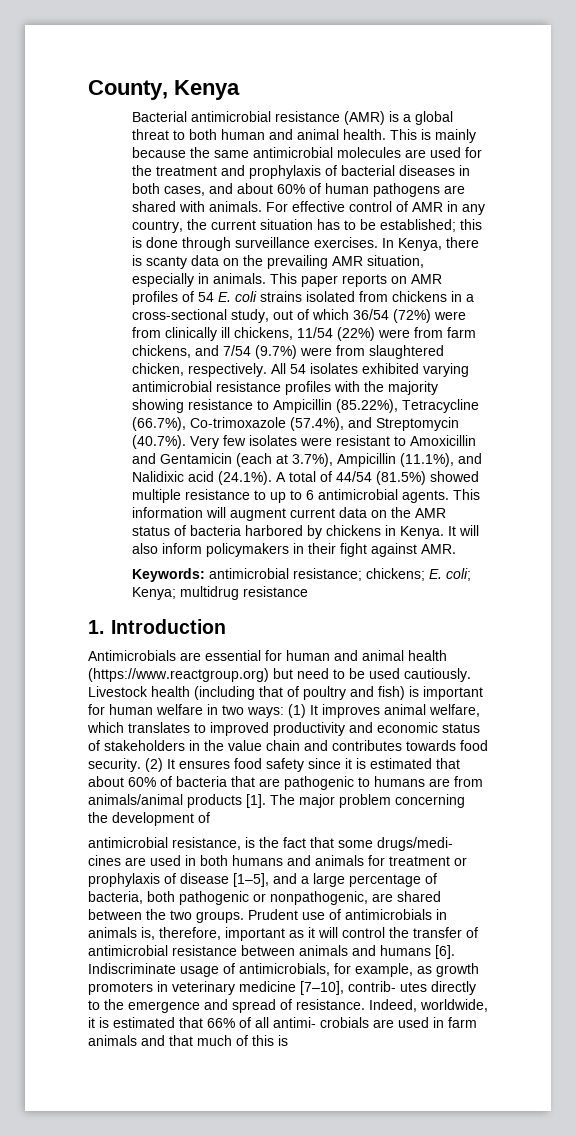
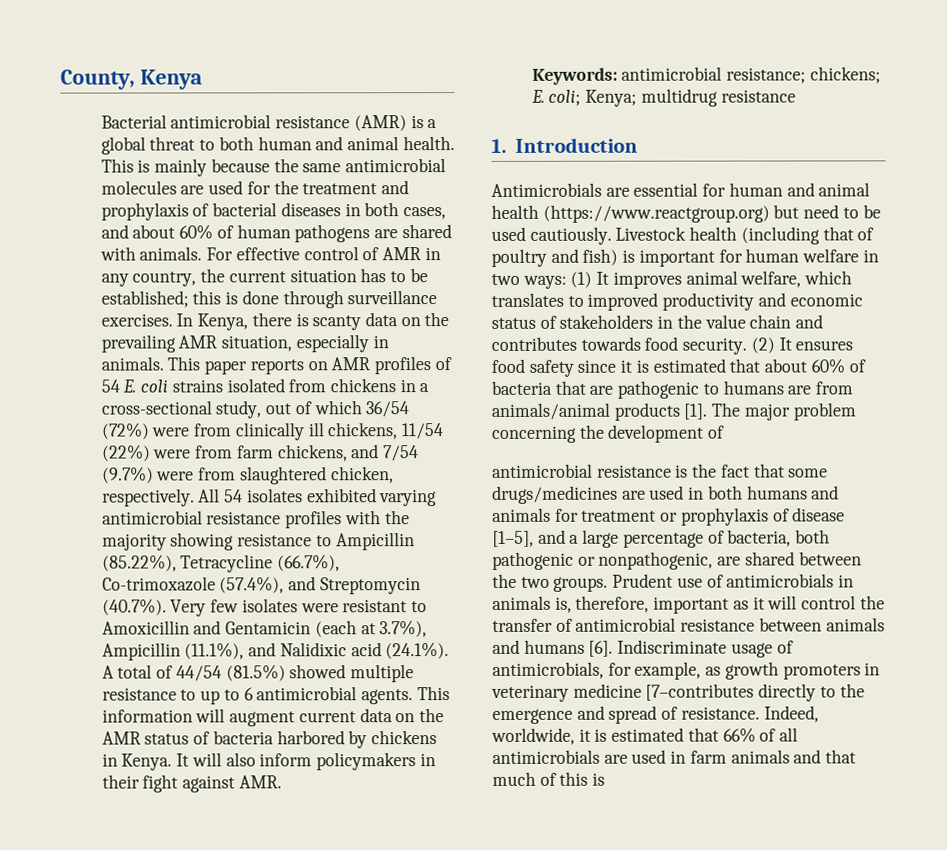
[172,837,241,850] resistance, -> [596,464,672,478] resistance
[377,837,453,851] [88,855,121,866] drugs/medi- cines -> [492,485,618,504] drugs/medicines
[300,981,427,995] [7–10], contrib- utes -> [645,683,755,701] [7–contributes
[273,1017,369,1028] antimi- crobials -> [492,749,600,764] antimicrobials

